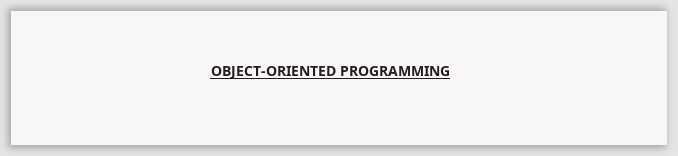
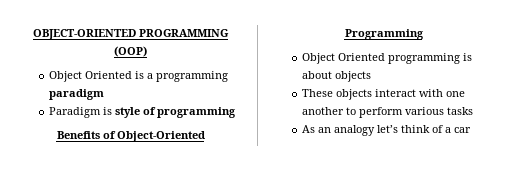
(450, 71) none -> [114,46,147,57] [48,71,228,82] [48,89,104,100] [48,107,236,118] [56,131,205,142] [344,29,424,40] [301,53,472,64] [301,71,371,82] [301,89,465,100] [301,107,473,118] [301,125,471,136] (OOP) // Object Oriented is a programming paradigm // Paradigm is style of programming // Benefits of Object-Oriented Programming // Object Oriented programming is about objects // These objects interact with one another to perform various tasks // As an analogy let’s think of a car

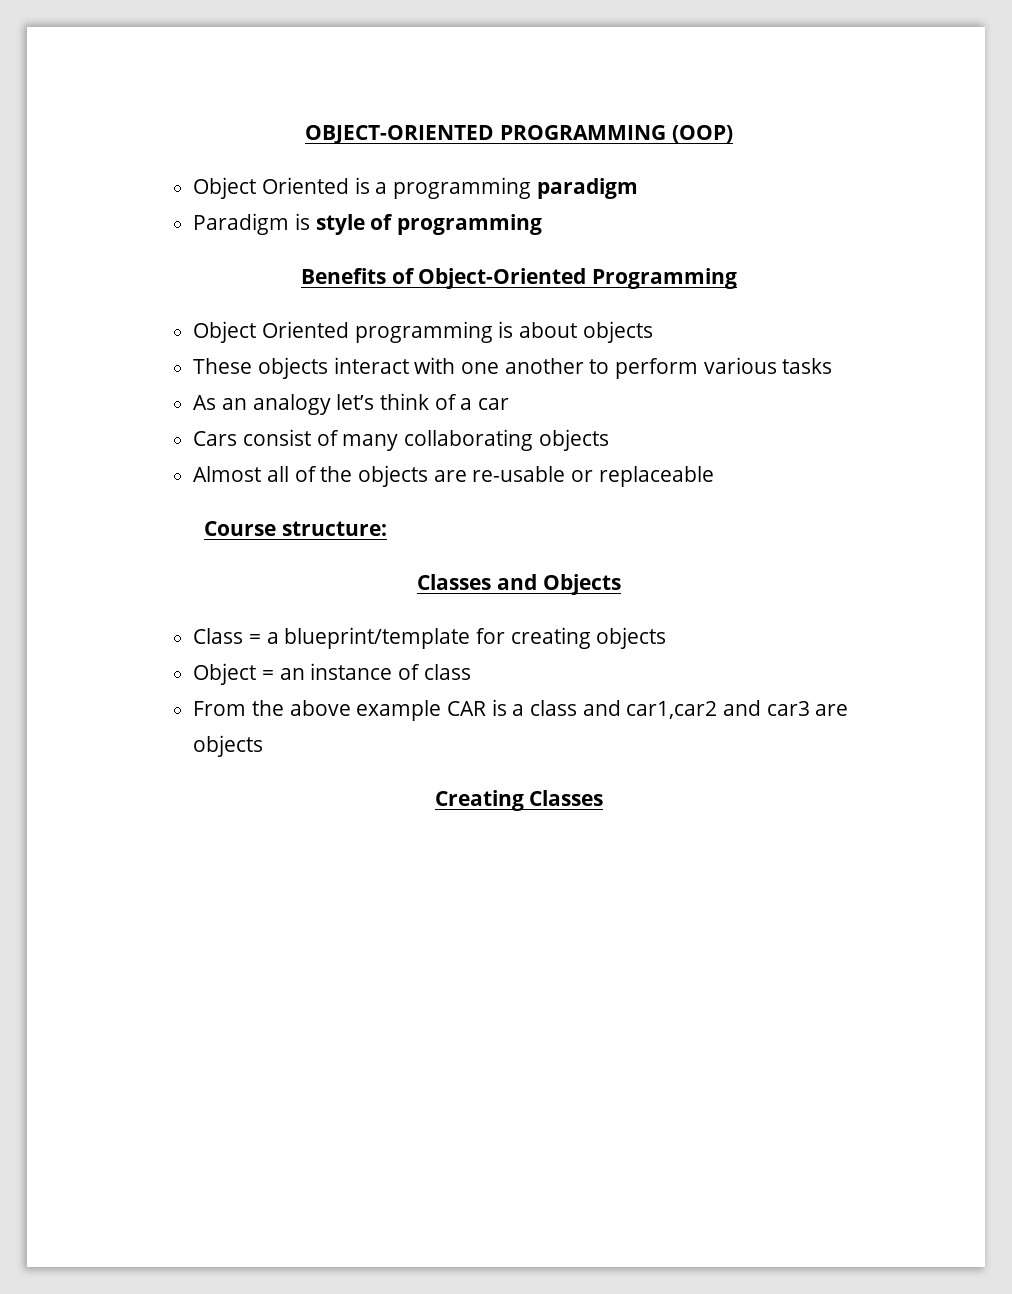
(471, 130) none -> [193,429,609,451] [193,465,714,487] [204,521,387,536] [417,574,621,595] [193,627,667,649] [193,663,471,685] [193,699,849,721] [193,735,264,757] [434,790,604,811] // Cars consist of many collaborating objects // Almost all of the objects are re-usable or replaceable // Course structure: // Classes and Objects // Class = a blueprint/template for creating objects // Object = an instance of class // From the above example CAR is a class and car1,car2 and car3 are objects // Creating Classes

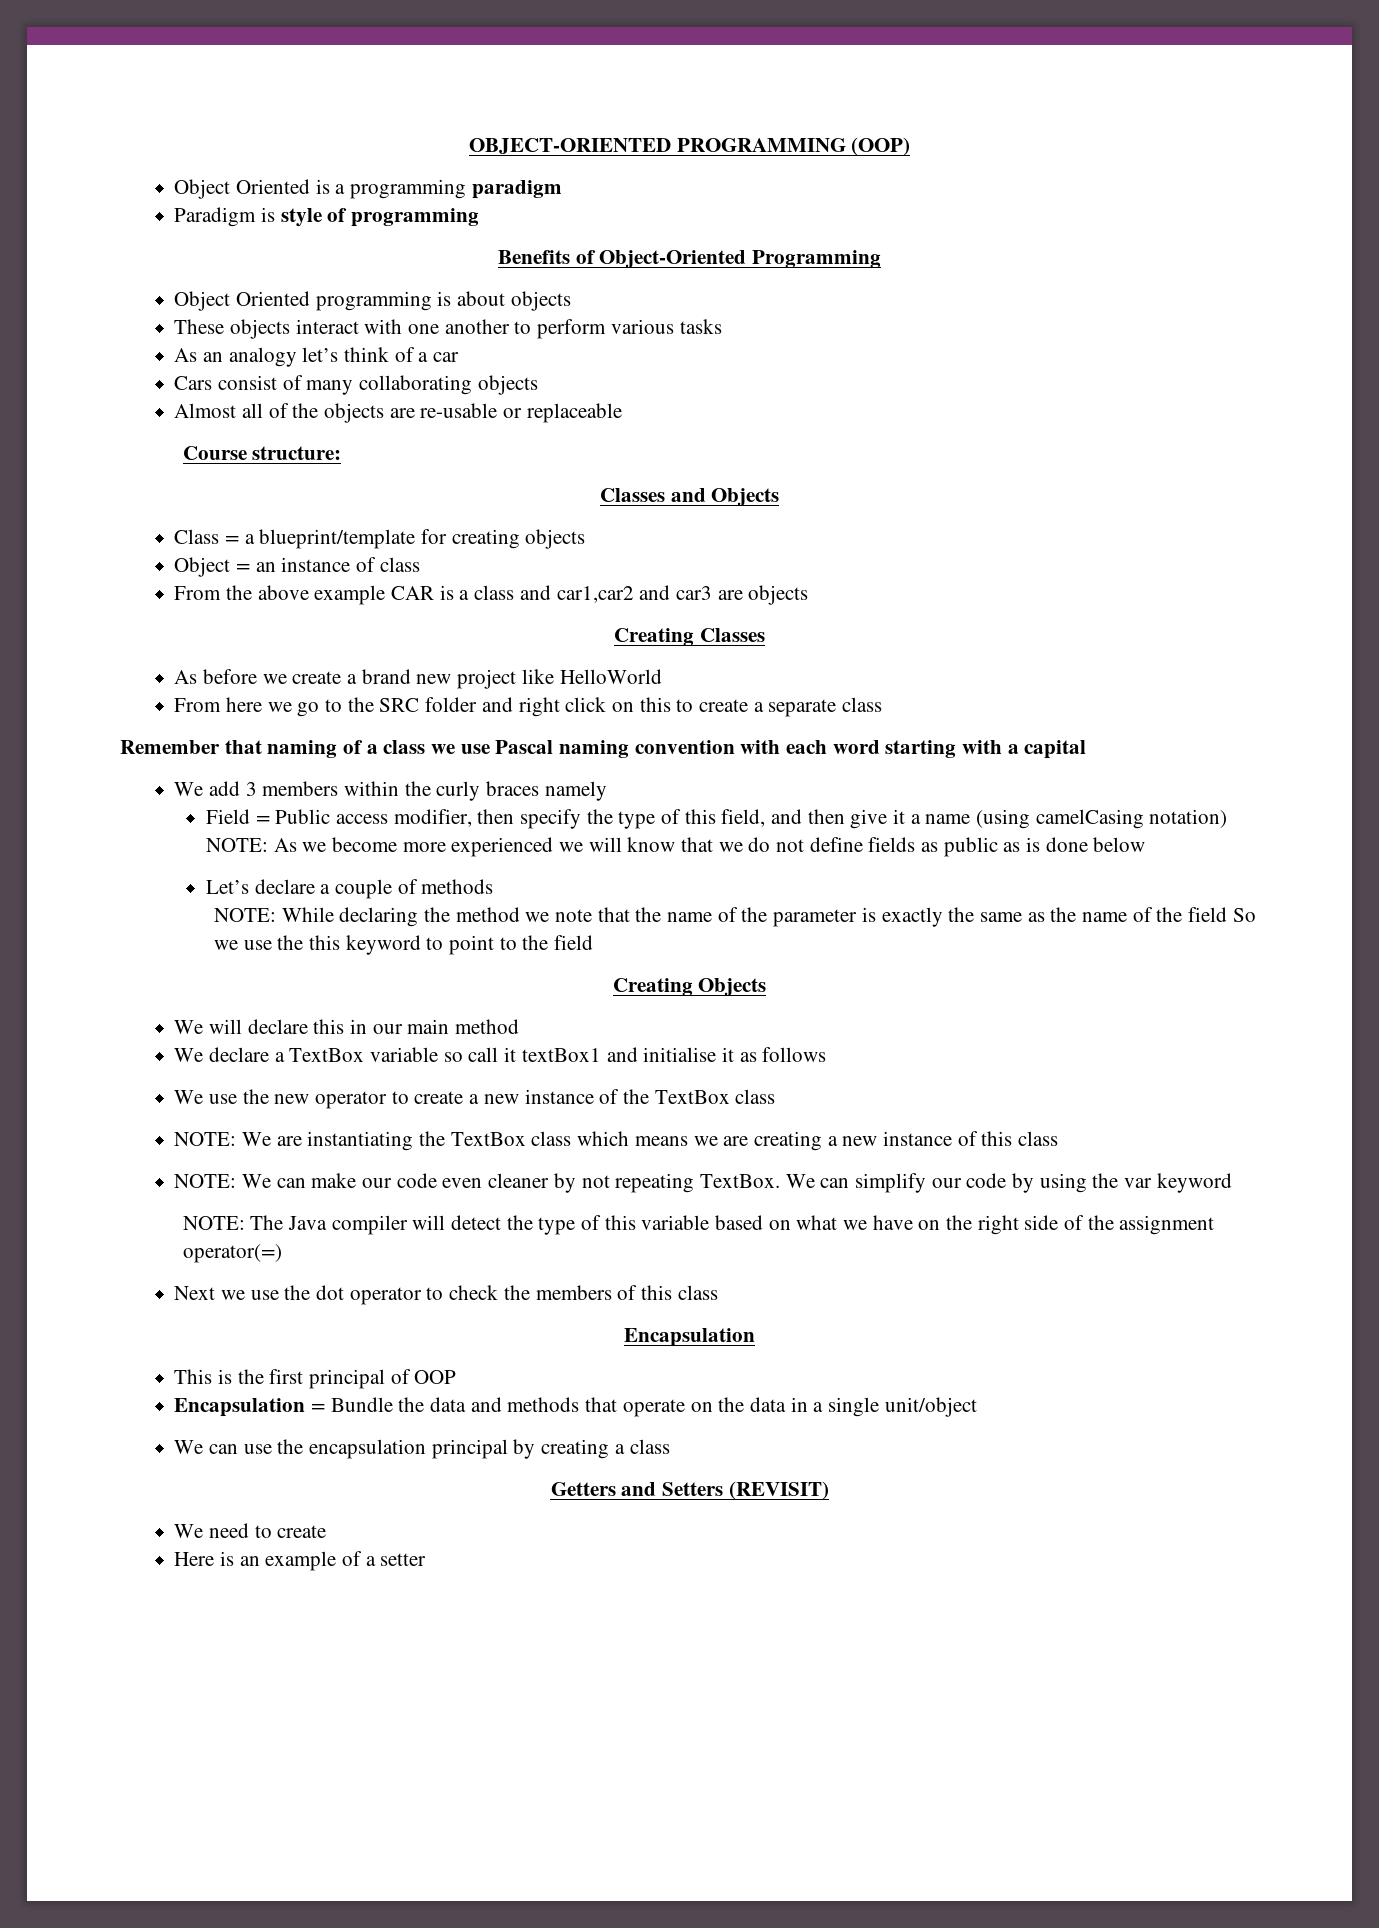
(604, 798) none -> [174,669,662,689] [174,697,882,717] [120,740,1087,759] [174,781,607,801] [205,809,1228,829] [205,837,1146,857] [205,879,494,899] [214,907,1256,927] [214,935,594,955] [612,978,767,996] [174,1019,520,1034] [174,1047,827,1062] [174,1089,776,1109] [174,1131,1058,1151] [174,1173,1232,1193] [182,1215,1215,1235] [182,1244,282,1263] [174,1285,718,1305] [624,1328,755,1347] [174,1369,457,1389] [174,1397,977,1417] [174,1439,670,1459] [550,1481,829,1500] [174,1523,327,1538] [174,1551,427,1571] // As before we create a brand new project like HelloWorld // From here we go to the SRC folder and right click on this to create a separate class // Remember that naming of a class we use Pascal naming convention with each word starting with a capital // We add 3 members within the curly braces namely // Field = Public access modifier, then specify the type of this field, and then give it a name (using camelCasing notation) NOTE: As we become more experienced we will know that we do not define fields as public as is done below // Let’s declare a couple of methods // NOTE: While declaring the method we note that the name of the parameter is exactly the same as the name of the field So we use the this keyword to point to the field // Creating Objects // We will declare this in our main method // We declare a TextBox variable so call it textBox1 and initialise it as follows // We use the new operator to create a new instance of the TextBox class // NOTE: We are instantiating the TextBox class which means we are creating a new instance of this class // NOTE: We can make our code even cleaner by not repeating TextBox. We can simplify our code by using the var keyword // NOTE: The Java compiler will detect the type of this variable based on what we have on the right side of the assignment operator(=) // Next we use the dot operator to check the members of this class // Encapsulation // This is the first principal of OOP // Encapsulation = Bundle the data and methods that operate on the data in a single unit/object // We can use the encapsulation principal by creating a class // Getters and Setters (REVISIT) // We need to create // Here is an example of a setter

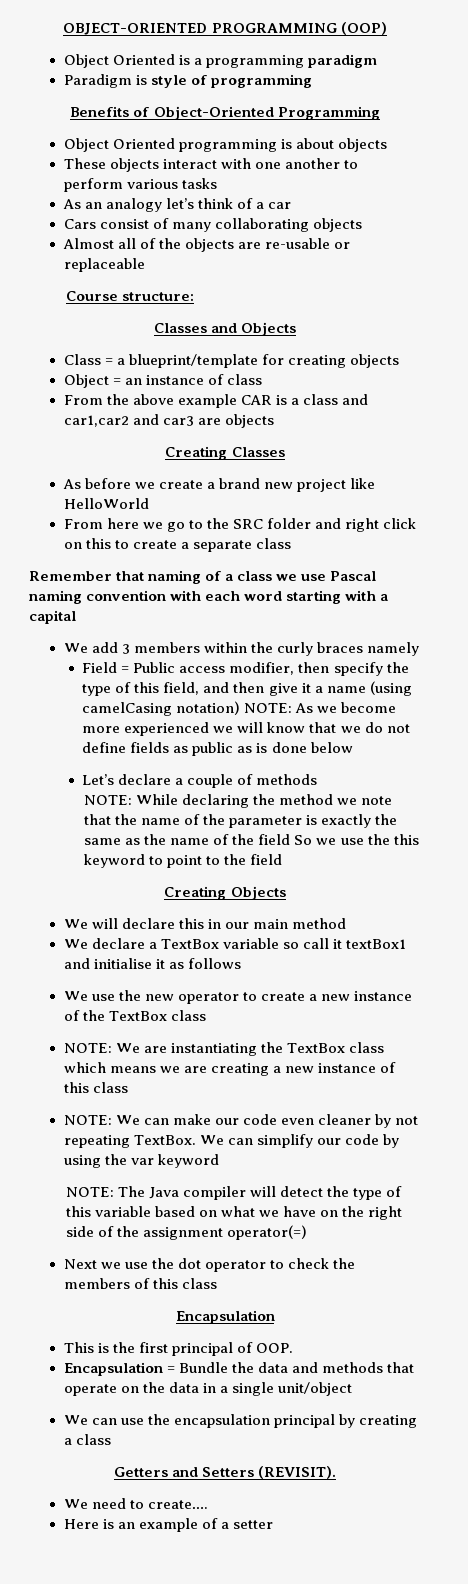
[414,1370,457,1384] OOP -> [256,1343,294,1353] OOP.
[728,1481,829,1500] (REVISIT) -> [258,1466,337,1479] (REVISIT).
[277,1525,327,1538] create -> [148,1500,209,1509] create….

